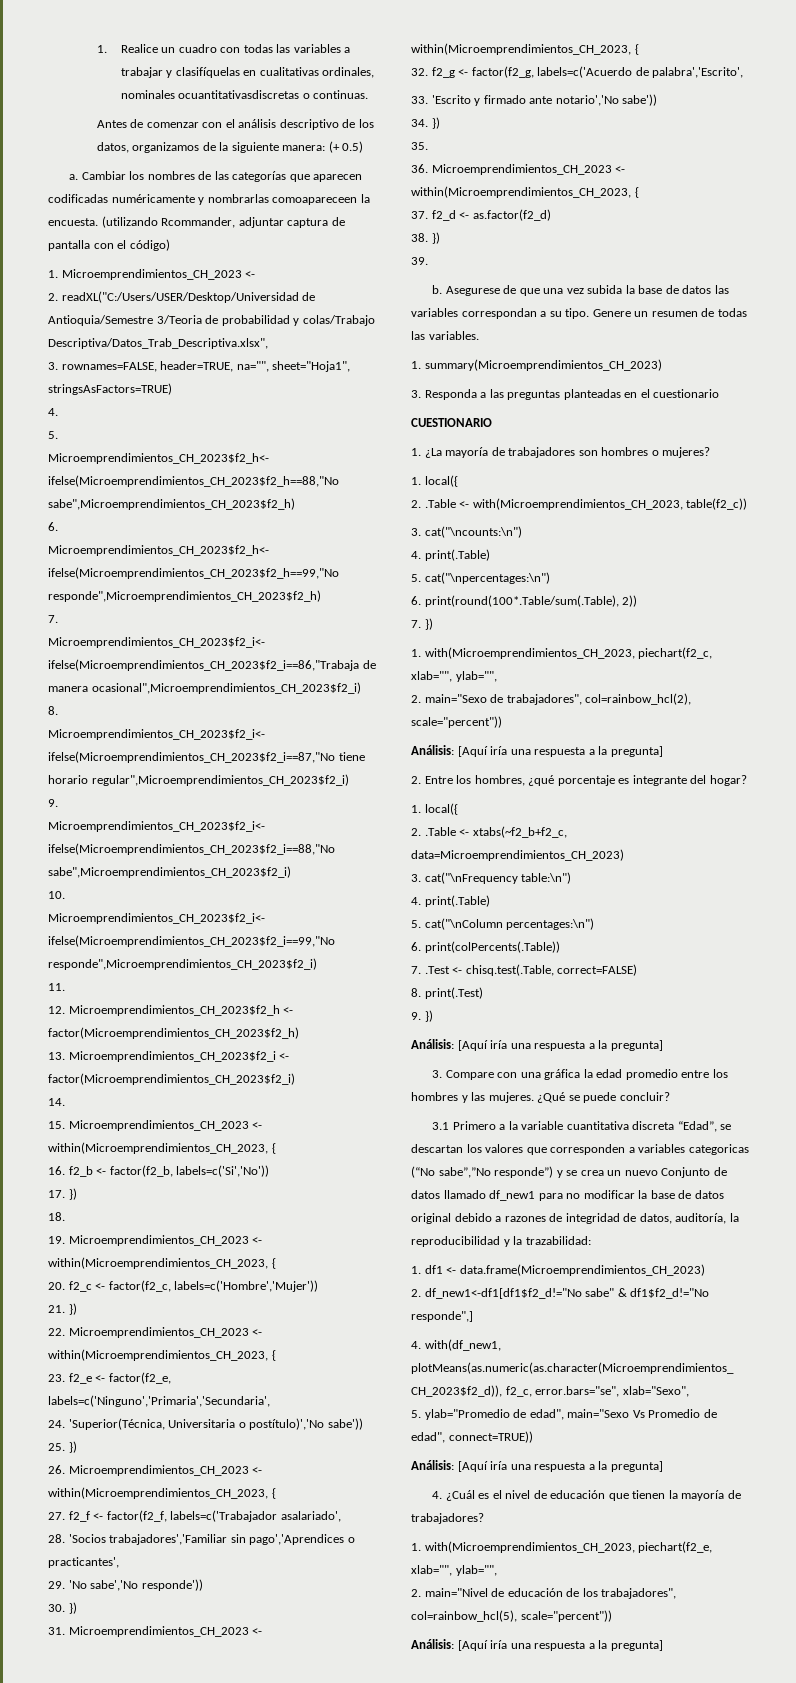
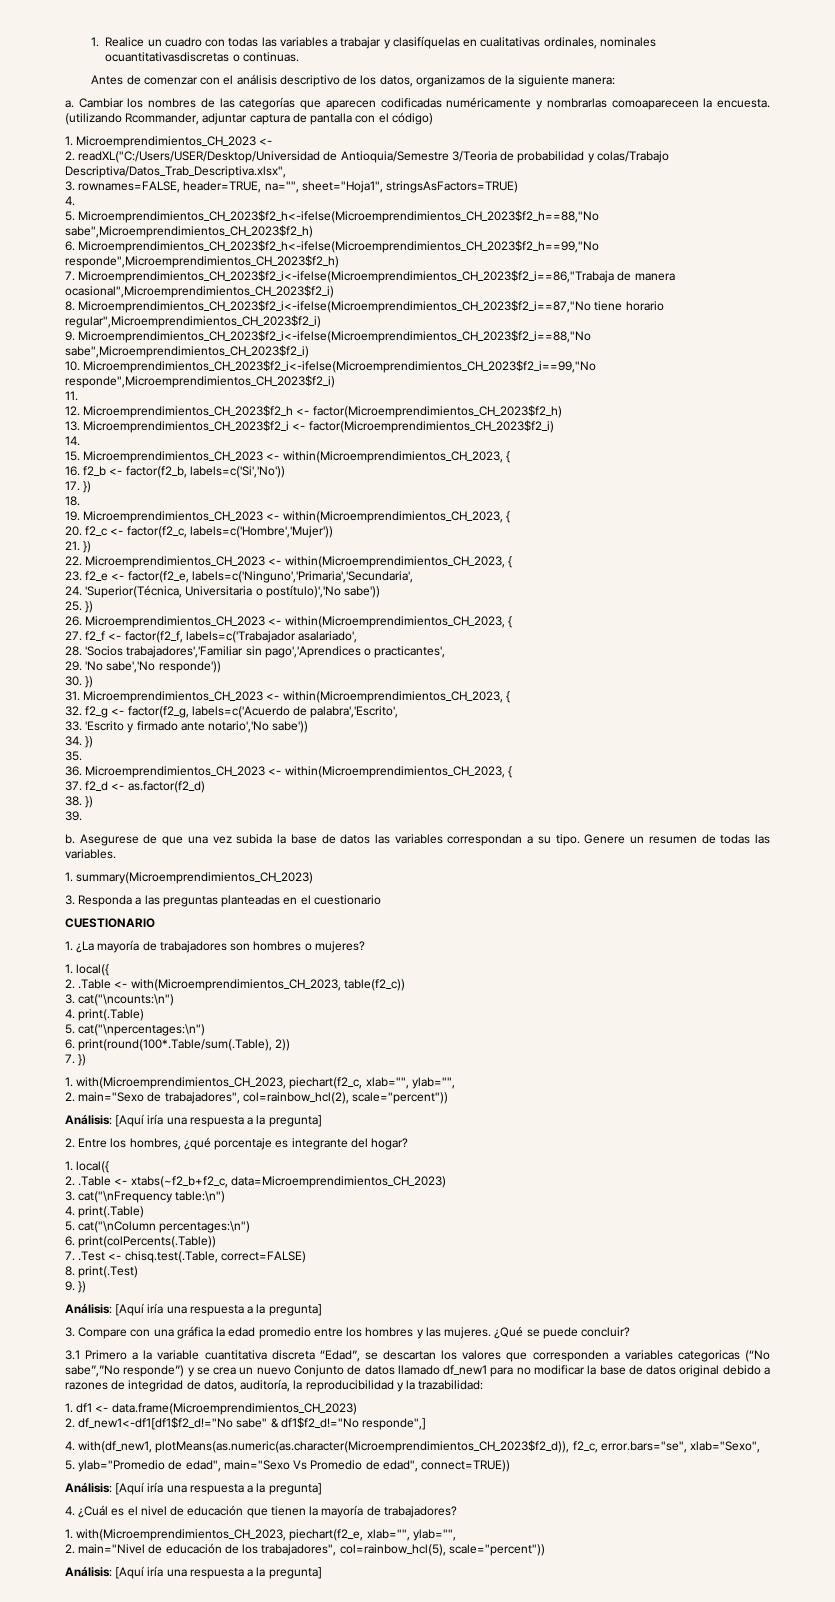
[328,141,364,153] (+ 0.5) -> (615, 81) none

